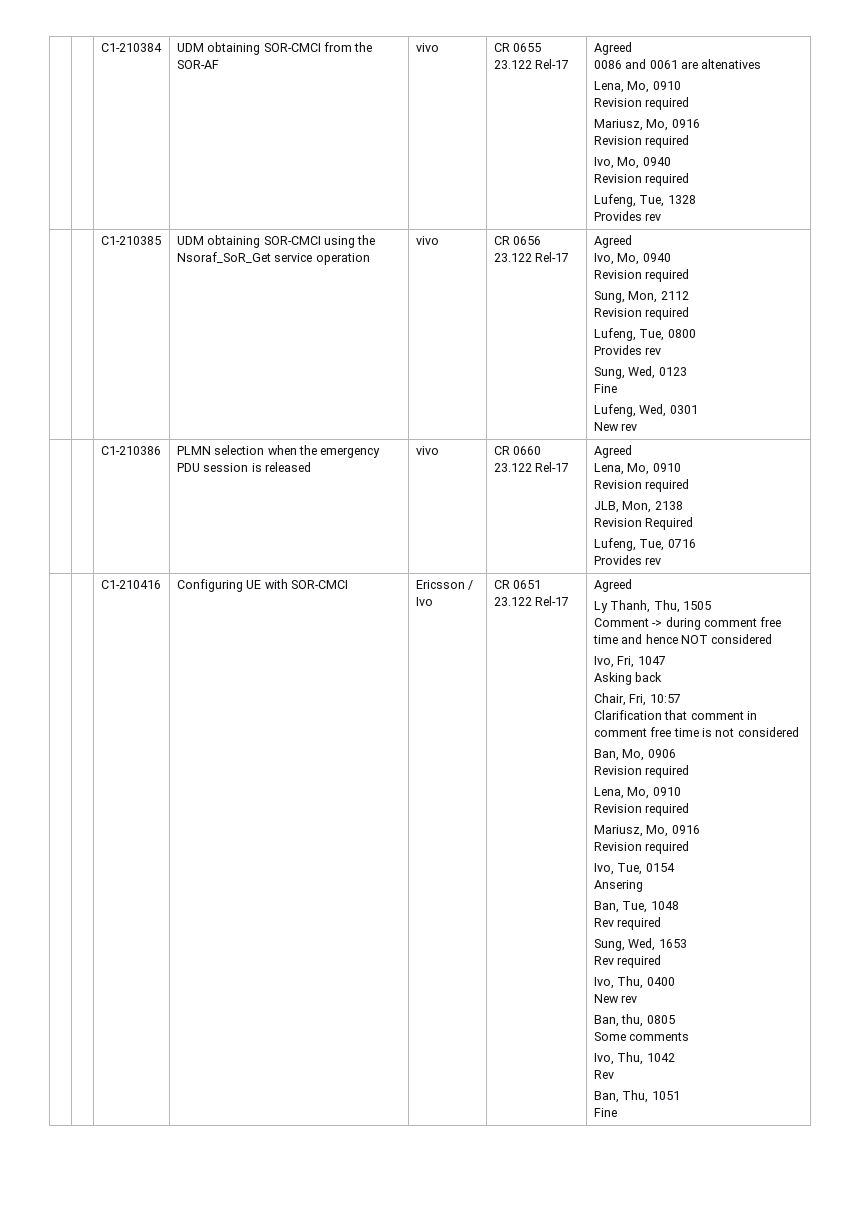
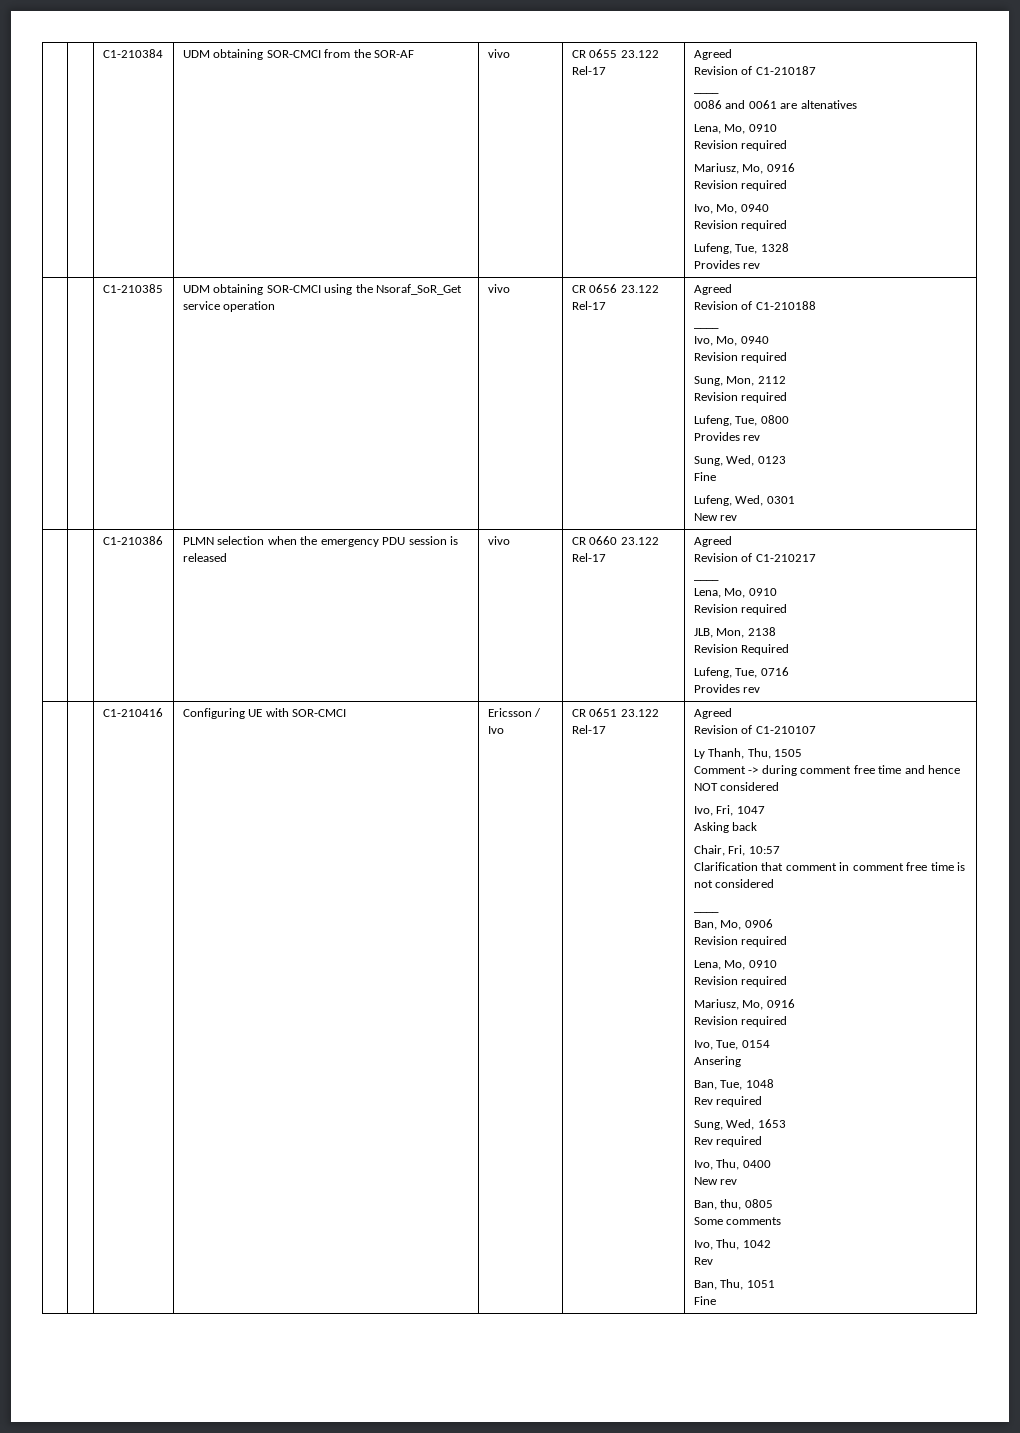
(632, 48) none -> [693,66,816,75] [693,92,719,94] // Revision of C1-210187 // ____
(632, 241) none -> [693,301,816,310] [693,327,719,329] // Revision of C1-210188 // ____
(632, 451) none -> [693,553,816,562] [693,579,719,581] // Revision of C1-210217 // ____
(632, 585) none -> [693,725,816,734] // Revision of C1-210107
(799, 732) none -> [693,911,719,913] // ____

